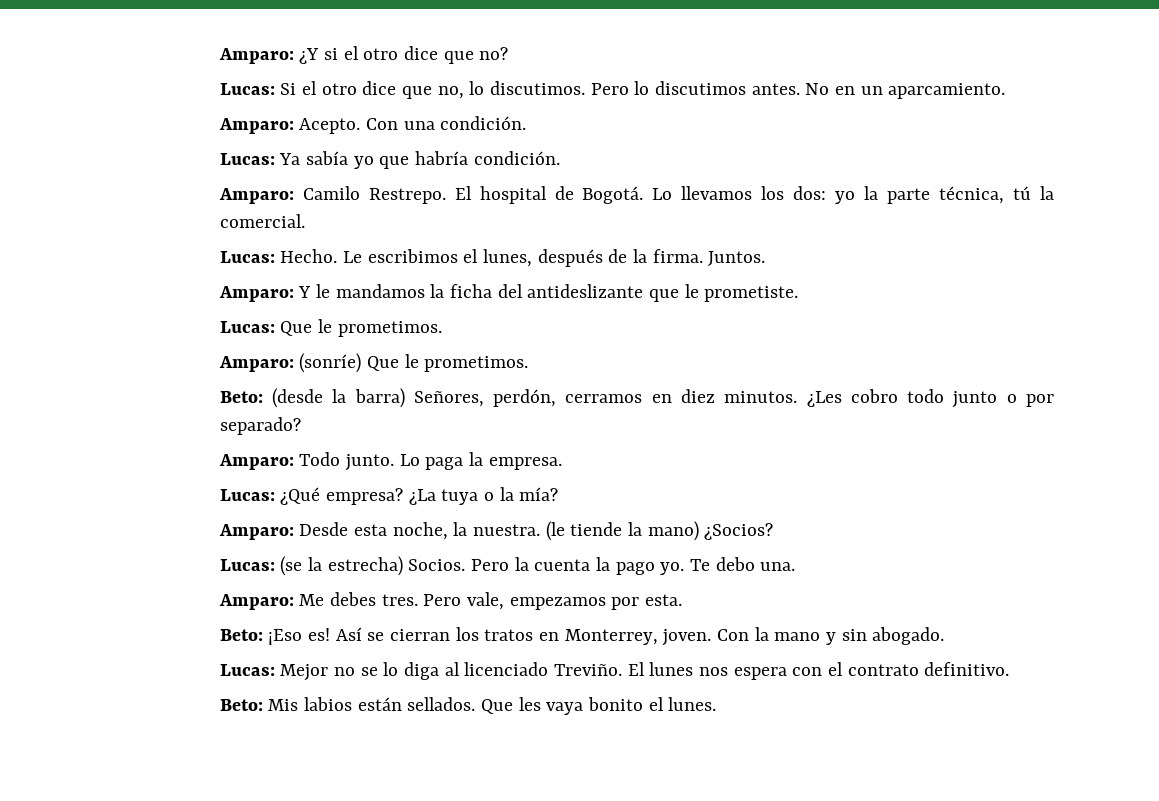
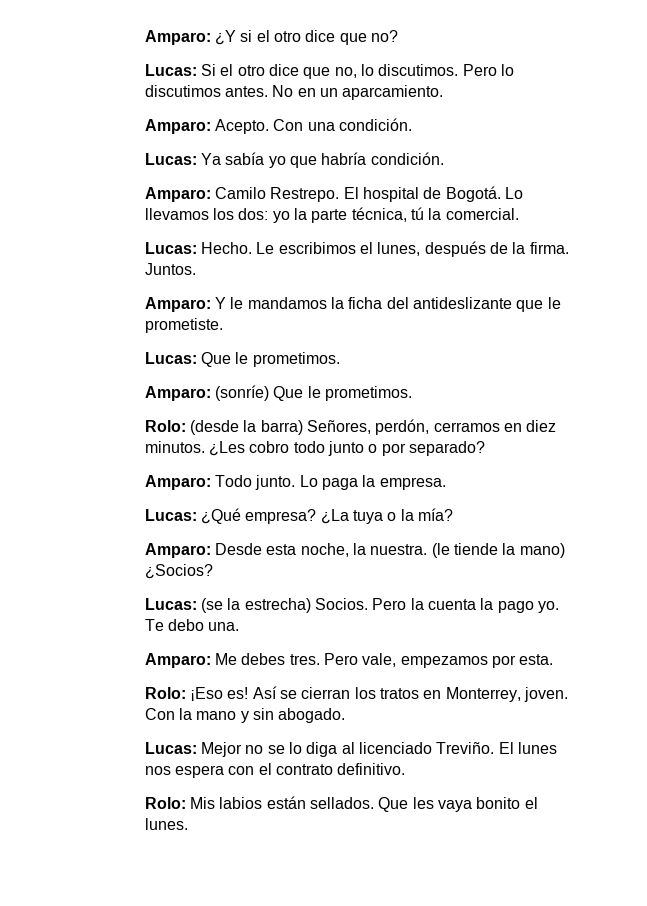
[219,391,263,403] Beto: -> [144,420,186,432] Rolo:
[219,629,263,641] Beto: -> [144,687,186,699] Rolo:
[219,699,263,711] Beto: -> [144,797,186,809] Rolo:

